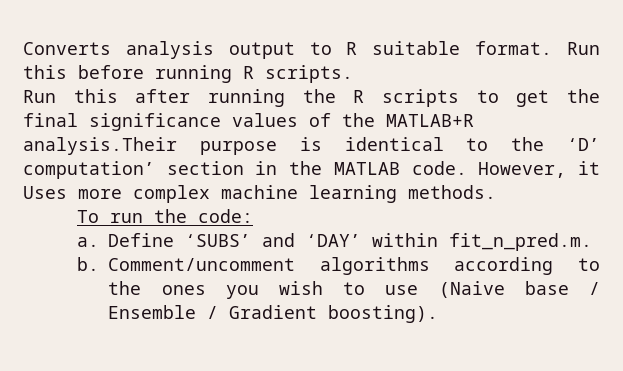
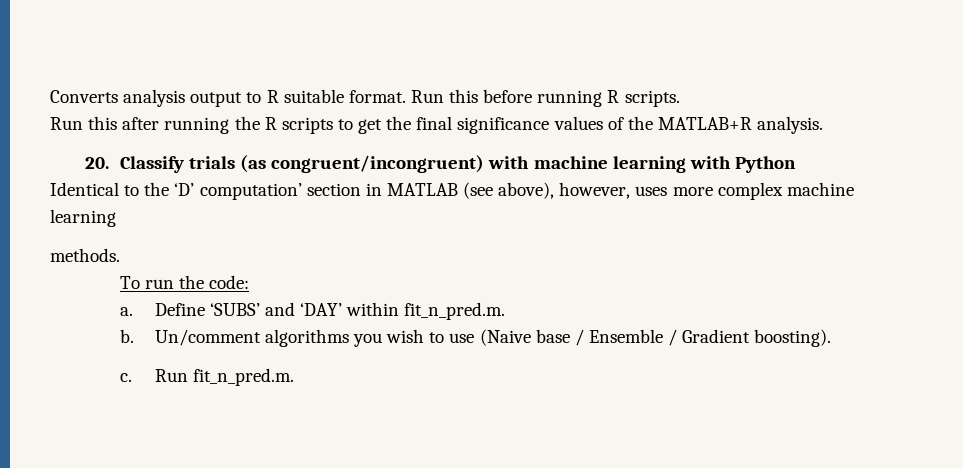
[23,137,444,155] analysis.Their purpose is identical -> [757,116,824,134] [84,155,796,173] [50,182,119,196] analysis. // 20. Classify trials (as congruent/incongruent) with machine learning with Python // Identical
[289,161,600,178] [23,186,67,199] the MATLAB code. However, it Uses -> [386,182,668,199] MATLAB (see above), however, uses
(397, 194) none -> (116, 218) //
[108,257,600,275] [108,281,206,295] Comment/uncomment algorithms according to the ones -> [154,329,349,347] Un/comment algorithms
(439, 314) none -> [119,368,294,386] // c. Run fit_n_pred.m.

